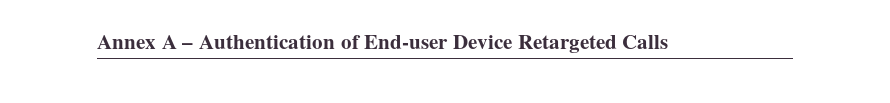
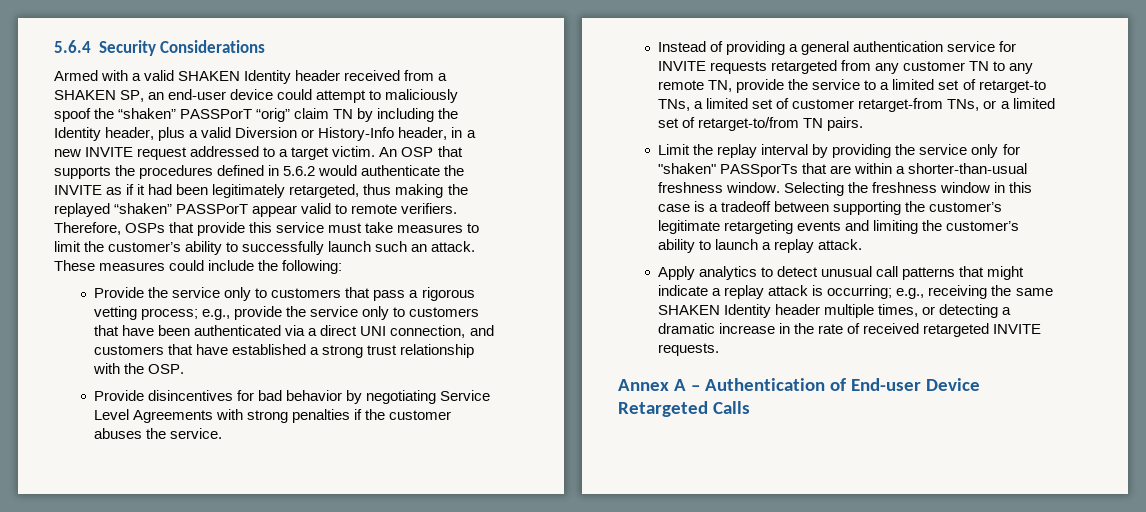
(97, 42) none -> [54,40,265,56] [54,70,448,84] [54,89,459,103] [54,108,459,122] [54,127,476,141] [54,146,463,160] [54,165,465,179] [54,184,468,198] [54,203,458,217] [54,222,480,236] [54,241,476,255] [54,260,343,274] [94,287,475,301] [94,306,480,320] [94,325,494,338] [94,344,475,358] [93,363,185,374] [94,390,491,404] [94,409,452,423] [94,428,223,439] [658,41,1017,55] [658,60,1034,74] [658,79,1046,93] [658,98,1055,112] [658,117,864,131] [658,144,1020,158] [658,163,1028,177] [658,182,1033,196] [658,201,1003,215] [658,220,1020,234] [658,239,863,253] [658,266,1025,280] [658,285,1053,299] [658,304,1012,318] [658,323,1042,337] [658,343,720,356] 5.6.4 Security Considerations // Armed with a valid SHAKEN Identity header received from a SHAKEN SP, an end-user device could attempt to maliciously spoof the “shaken” PASSPorT “orig” claim TN by including the Identity header, plus a valid Diversion or History-Info header, in a new INVITE request addressed to a target victim. An OSP that supports the procedures defined in 5.6.2 would authenticate the INVITE as if it had been legitimately retargeted, thus making the replayed “shaken” PASSPorT appear valid to remote verifiers. Therefore, OSPs that provide this service must take measures to limit the customer’s ability to successfully launch such an attack. These measures could include the following: // Provide the service only to customers that pass a rigorous vetting process; e.g., provide the service only to customers that have been authenticated via a direct UNI connection, and customers that have established a strong trust relationship with the OSP. // Provide disincentives for bad behavior by negotiating Service Level Agreements with strong penalties if the customer abuses the service. // Instead of providing a general authentication service for INVITE requests retargeted from any customer TN to any remote TN, provide the service to a limited set of retarget-to TNs, a limited set of customer retarget-from TNs, or a limited set of retarget-to/from TN pairs. // Limit the replay interval by providing the service only for "shaken" PASSporTs that are within a shorter-than-usual freshness window. Selecting the freshness window in this case is a tradeoff between supporting the customer’s legitimate retargeting events and limiting the customer’s ability to launch a replay attack. // Apply analytics to detect unusual call patterns that might indicate a replay attack is occurring; e.g., receiving the same SHAKEN Identity header multiple times, or detecting a dramatic increase in the rate of received retargeted INVITE requests. //

